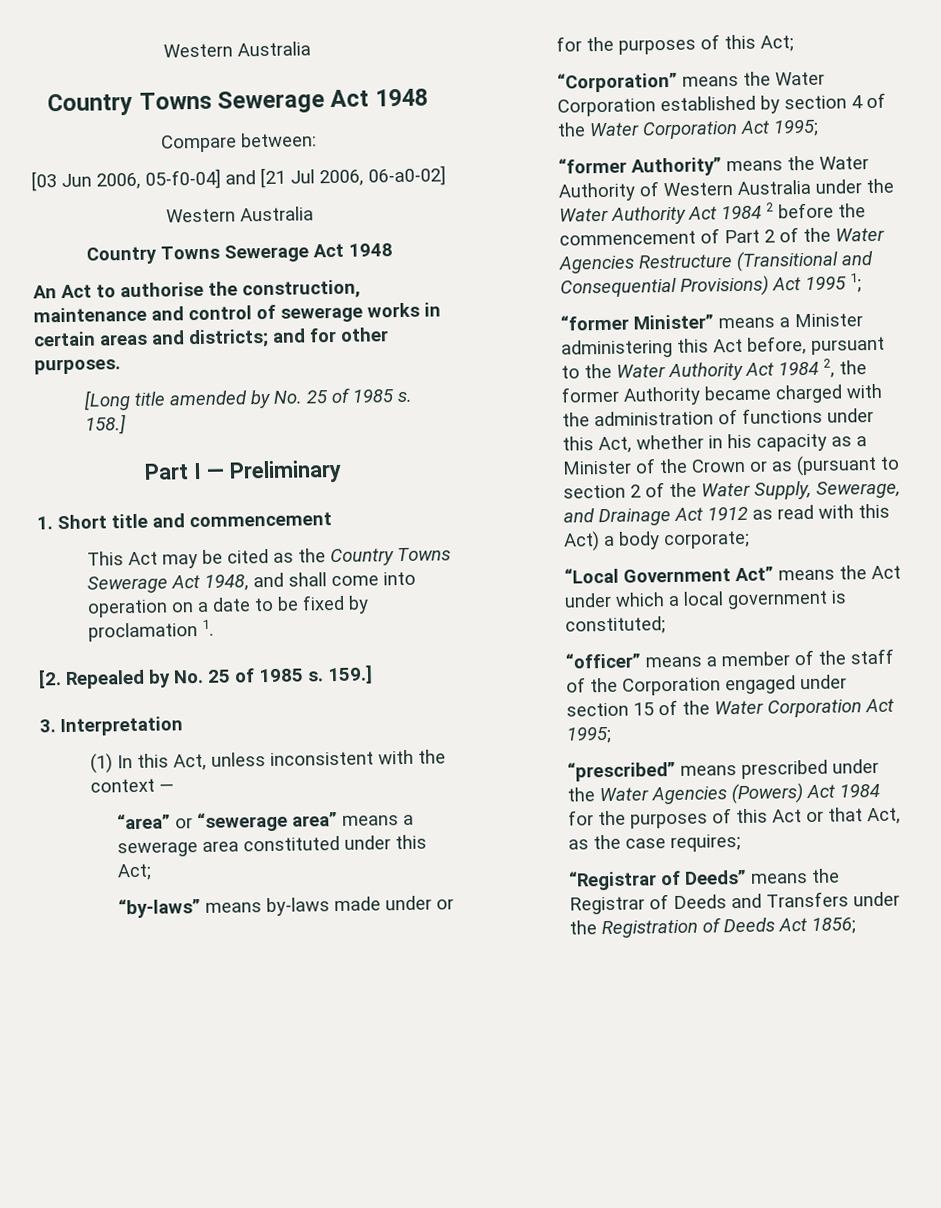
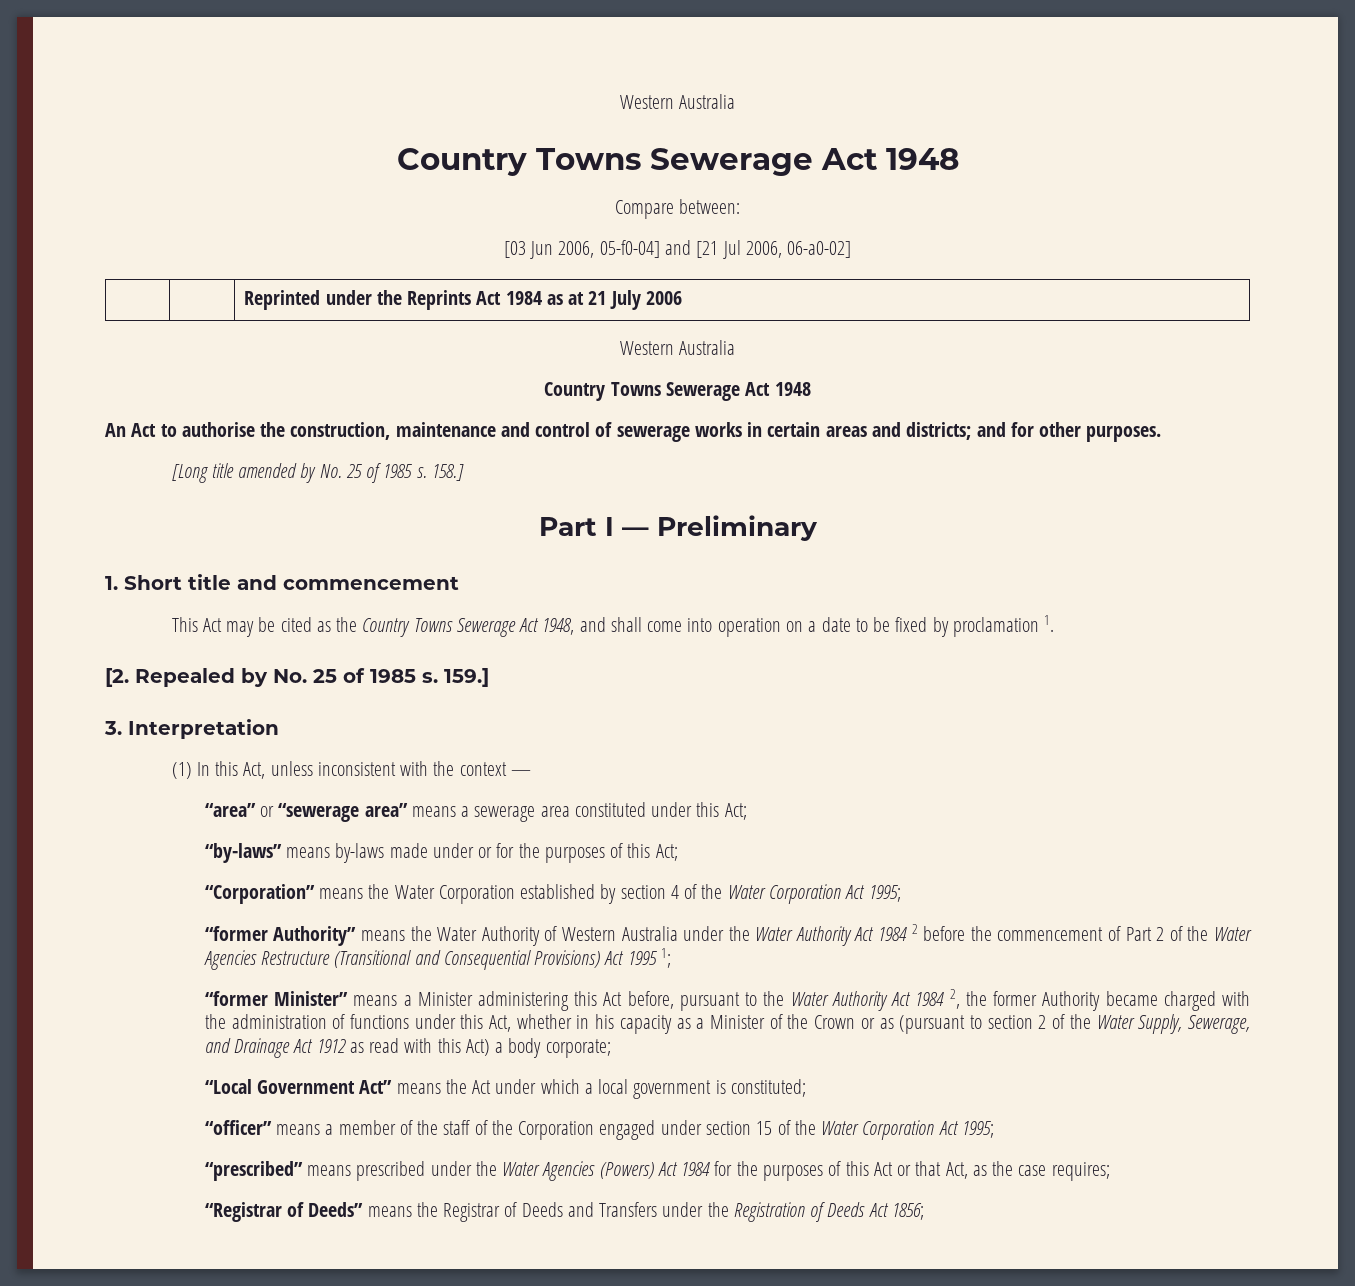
(446, 176) none -> [244,290,682,310] // | | Reprinted under the Reprints Act 1984 as at 21 July 2006

